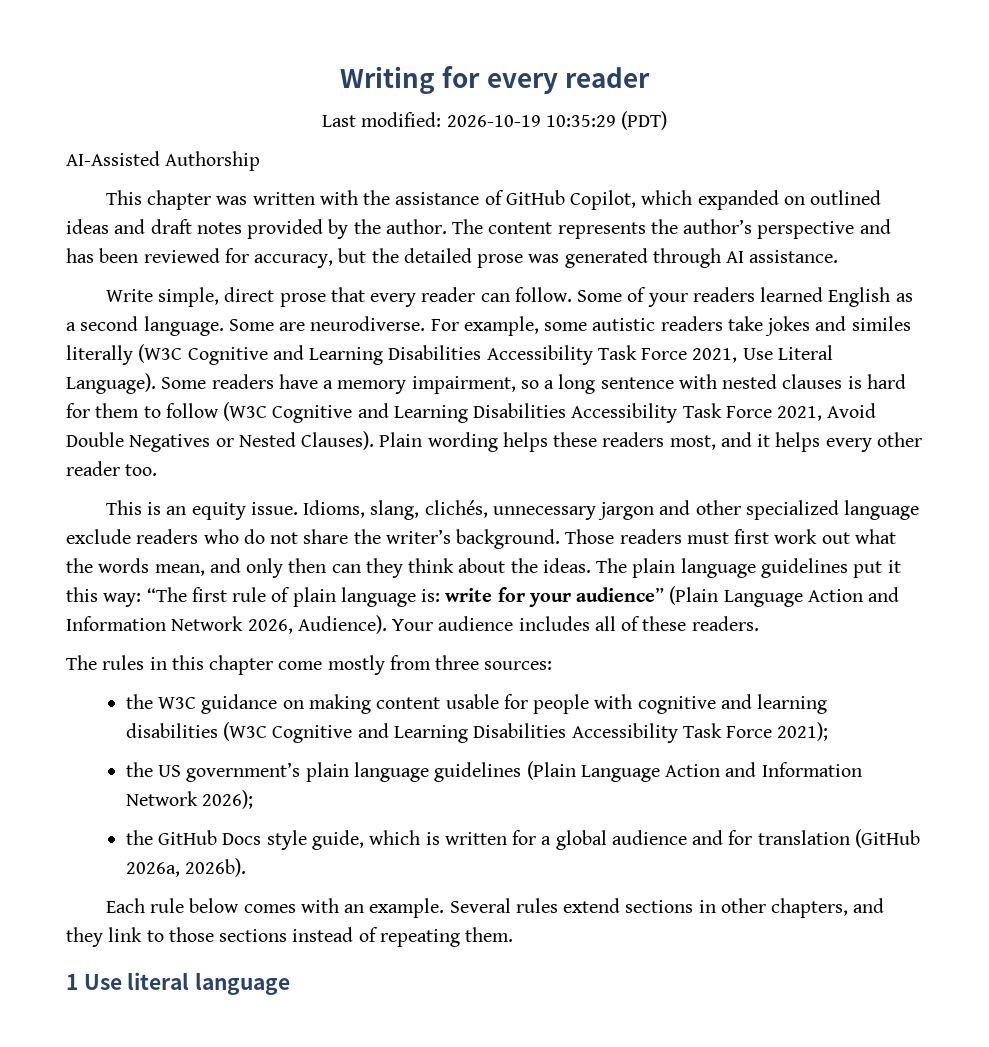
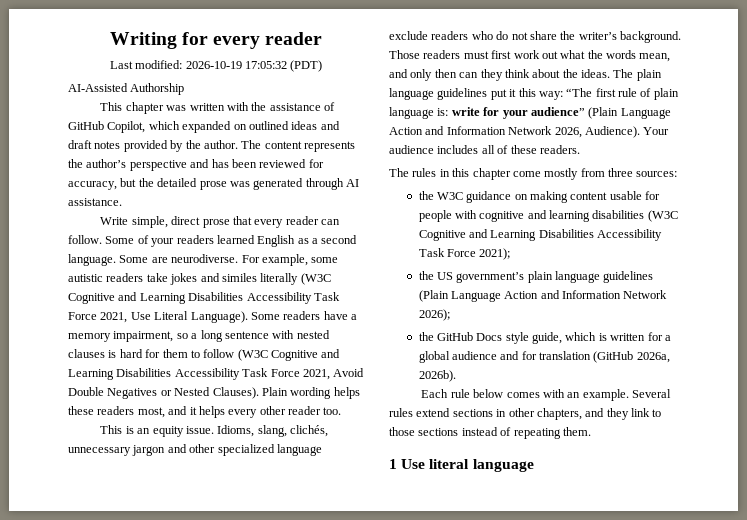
[545,115,616,127] 10:35:29 -> [244,61,287,69] 17:05:32

